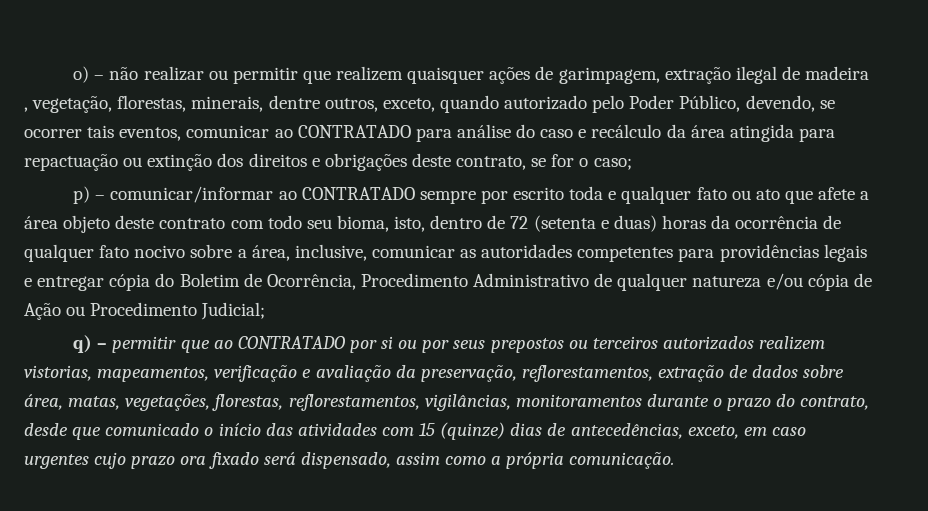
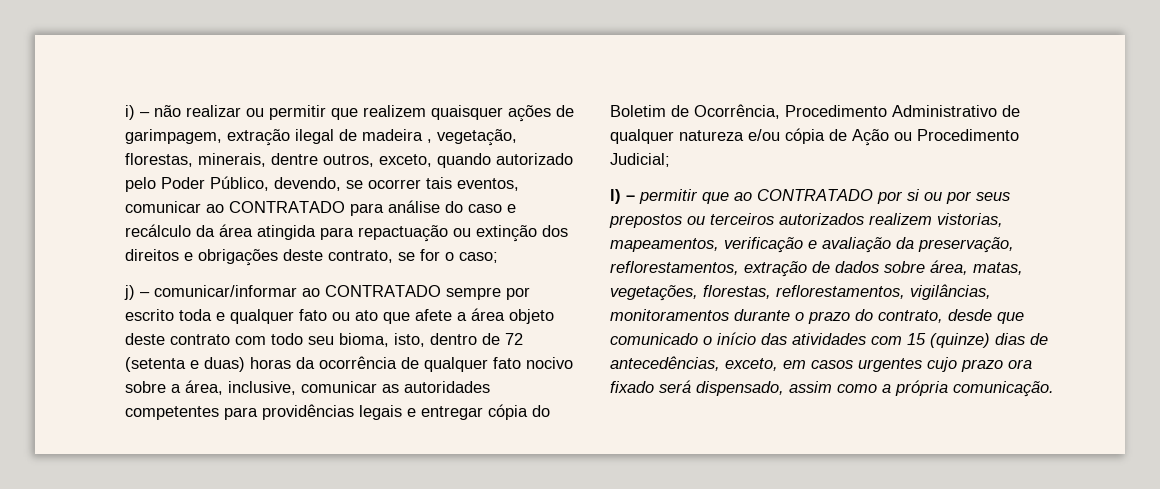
[73,66,90,83] o) -> [125,105,135,120] i)
[73,186,91,204] p) -> [124,285,135,300] j)
[73,335,93,353] q) -> [610,189,621,204] l)
[771,427,806,436] caso -> [811,360,853,369] casos

